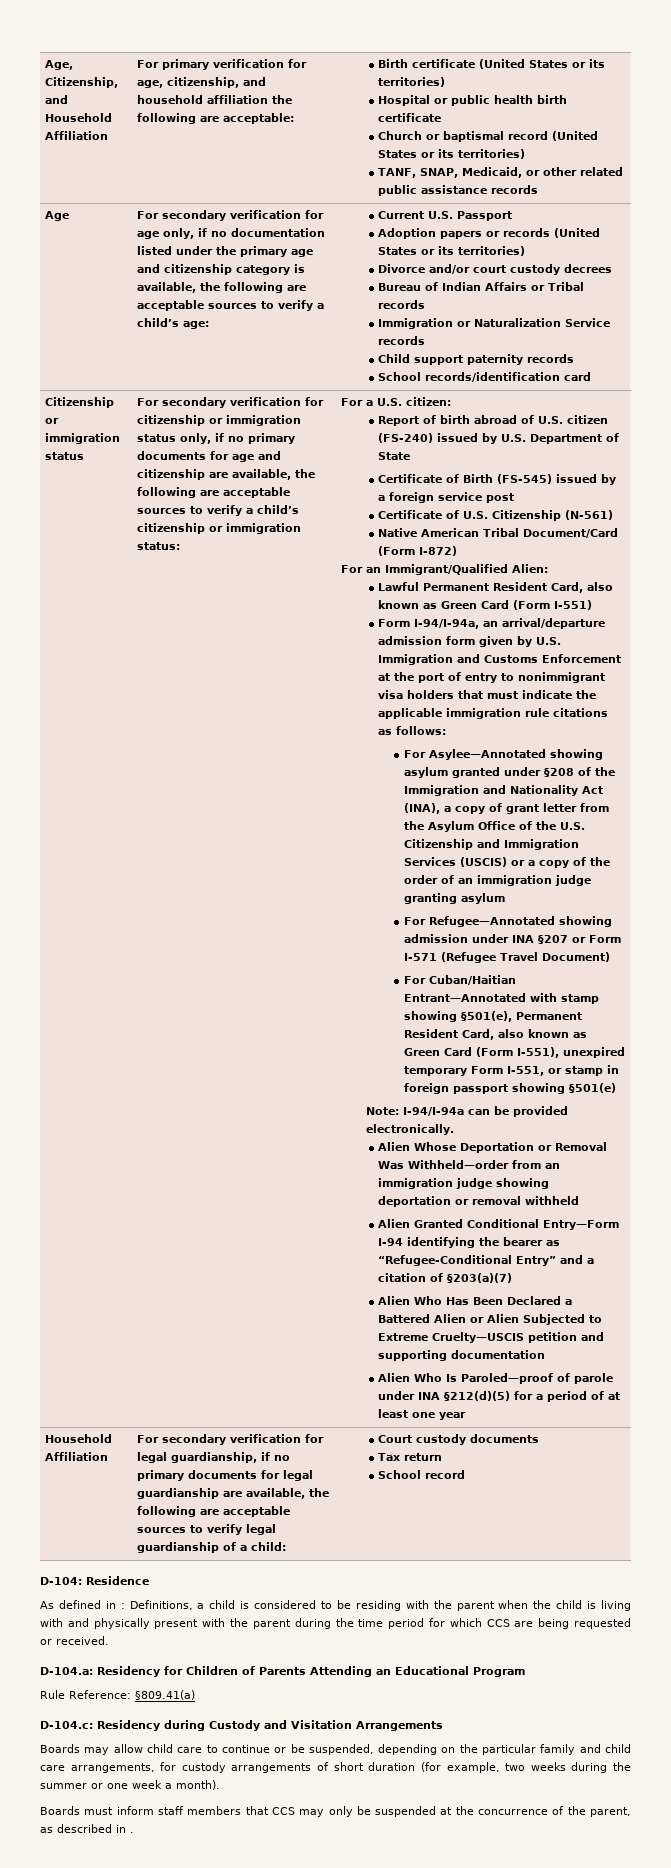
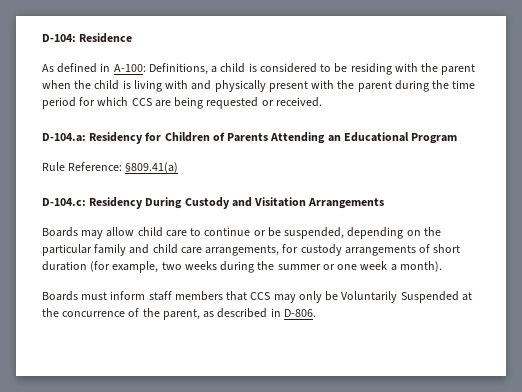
[44,60,73,70] [44,77,118,88] [44,95,68,104] [44,113,112,122] [44,131,108,140] [136,59,307,70] [136,77,266,88] [136,95,292,104] [136,113,294,124] [378,59,606,69] [378,77,446,87] [378,95,568,106] [378,113,442,122] [378,131,599,142] [378,149,526,159] [378,167,624,178] [378,185,539,196] [44,211,69,221] [136,210,324,221] [136,228,325,239] [136,246,313,257] [136,264,305,275] [136,282,306,293] [136,300,324,311] [136,318,209,329] [378,211,513,221] [378,228,601,239] [378,246,526,256] [378,264,613,275] [378,282,585,291] [378,300,426,309] [378,318,611,329] [378,336,426,345] [378,354,575,365] [378,372,592,382] [44,397,114,408] [44,418,59,424] [44,433,120,444] [44,452,84,460] [136,397,324,408] [136,415,301,426] [136,433,295,444] [136,451,281,462] [136,469,315,480] [136,487,290,498] [136,505,299,516] [136,523,301,534] [136,542,180,550] [340,397,451,406] [378,415,609,426] [378,433,620,444] [378,452,411,460] [378,474,617,485] [378,492,515,503] [378,510,614,521] [378,528,619,538] [378,546,458,556] [340,564,548,575] [378,582,614,593] [378,600,593,610] [378,618,606,629] [378,636,562,647] [378,654,622,665] [378,672,606,683] [378,690,597,699] [378,708,609,719] [378,726,447,735] [404,749,604,760] [404,767,616,778] [404,785,604,796] [404,803,610,814] [404,821,586,832] [404,839,580,850] [404,857,611,868] [404,875,592,886] [404,893,506,904] [404,916,613,927] [404,934,622,944] [404,952,611,963] [404,975,517,985] [404,993,600,1004] [404,1011,583,1022] [404,1029,588,1040] [404,1047,626,1058] [404,1065,620,1076] [404,1083,617,1094] [366,1106,569,1117] [366,1124,455,1135] [378,1142,608,1153] [378,1160,561,1169] [378,1178,550,1189] [378,1196,580,1207] [378,1219,620,1230] [378,1237,561,1248] [378,1255,595,1266] [378,1273,513,1283] [378,1296,573,1305] [378,1314,603,1325] [378,1332,605,1343] [378,1350,546,1361] [378,1373,614,1384] [378,1391,621,1402] [378,1409,467,1420] [44,1434,112,1443] [44,1452,108,1461] [136,1434,324,1445] [136,1452,290,1463] [136,1470,313,1481] [136,1488,329,1499] [136,1506,290,1517] [136,1524,276,1535] [136,1542,286,1553] [378,1434,540,1445] [378,1453,443,1461] [378,1470,466,1479] Age, Citizenship, and Household Affiliation | For primary verification for age, citizenship, and household affiliation the following are acceptable: | Birth certificate (United States or its territories) // Hospital or public health birth certificate // Church or baptismal record (United States or its territories) // TANF, SNAP, Medicaid, or other related public assistance records // Age | For secondary verification for age only, if no documentation listed under the primary age and citizenship category is available, the following are acceptable sources to verify a child’s age: | Current U.S. Passport // Adoption papers or records (United States or its territories) // Divorce and/or court custody decrees // Bureau of Indian Affairs or Tribal records // Immigration or Naturalization Service records // Child support paternity records // School records/identification card // Citizenship or immigration status | For secondary verification for citizenship or immigration status only, if no primary documents for age and citizenship are available, the following are acceptable sources to verify a child’s citizenship or immigration status: | For a U.S. citizen: // Report of birth abroad of U.S. citizen (FS-240) issued by U.S. Department of State // Certificate of Birth (FS-545) issued by a foreign service post // Certificate of U.S. Citizenship (N-561) // Native American Tribal Document/Card (Form I-872) // For an Immigrant/Qualified Alien: // Lawful Permanent Resident Card, also known as Green Card (Form I-551) // Form I-94/I-94a, an arrival/departure admission form given by U.S. Immigration and Customs Enforcement at the port of entry to nonimmigrant visa holders that must indicate the applicable immigration rule citations as follows: // For Asylee—Annotated showing asylum granted under §208 of the Immigration and Nationality Act (INA), a copy of grant letter from the Asylum Office of the U.S. Citizenship and Immigration Services (USCIS) or a copy of the order of an immigration judge granting asylum // For Refugee—Annotated showing admission under INA §207 or Form I-571 (Refugee Travel Document) // For Cuban/Haitian Entrant—Annotated with stamp showing §501(e), Permanent Resident Card, also known as Green Card (Form I-551), unexpired temporary Form I-551, or stamp in foreign passport showing §501(e) // Note: I-94/I-94a can be provided electronically. // Alien Whose Deportation or Removal Was Withheld—order from an immigration judge showing deportation or removal withheld // Alien Granted Conditional Entry—Form I-94 identifying the bearer as “Refugee-Conditional Entry” and a citation of §203(a)(7) // Alien Who Has Been Declared a Battered Alien or Alien Subjected to Extreme Cruelty—USCIS petition and supporting documentation // Alien Who Is Paroled—proof of parole under INA §212(d)(5) for a period of at least one year // Household Affiliation | For secondary verification for legal guardianship, if no primary documents for legal guardianship are available, the following are acceptable sources to verify legal guardianship of a child: | Court custody documents // Tax return // School record // -> (42, 38) none
[120,1603,125,1609] : -> [113,64,146,72] A-100:
[164,1720,205,1731] during -> [145,197,183,209] During
[375,1806,437,1817] suspended -> [341,291,459,303] Voluntarily Suspended
[130,1832,134,1833] . -> [283,309,316,317] D-806.

